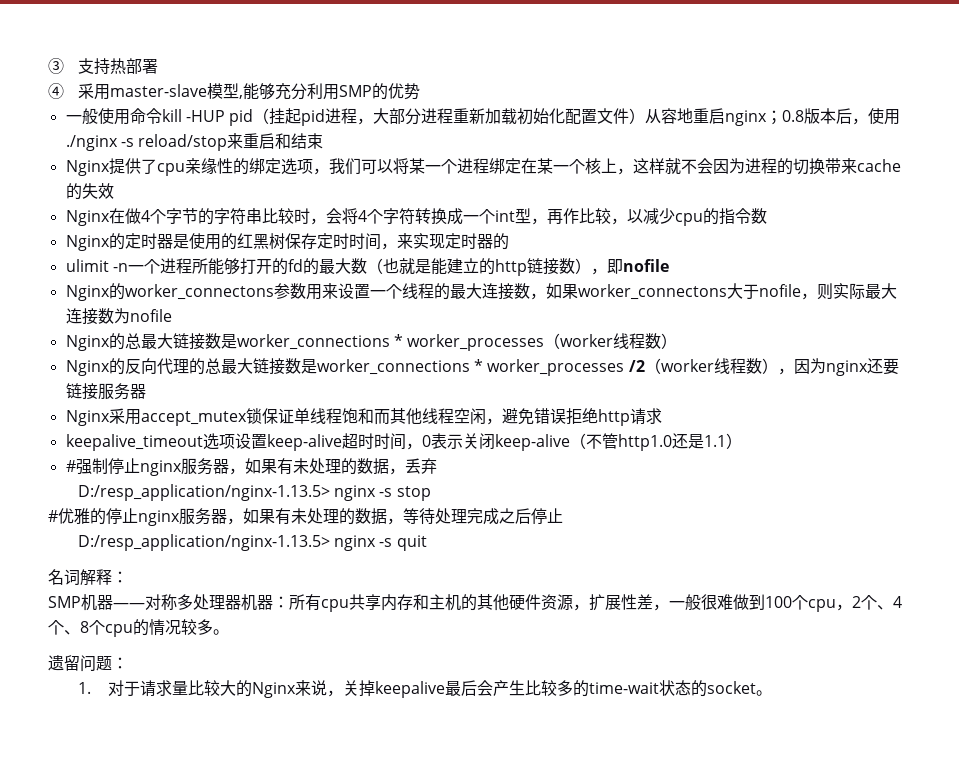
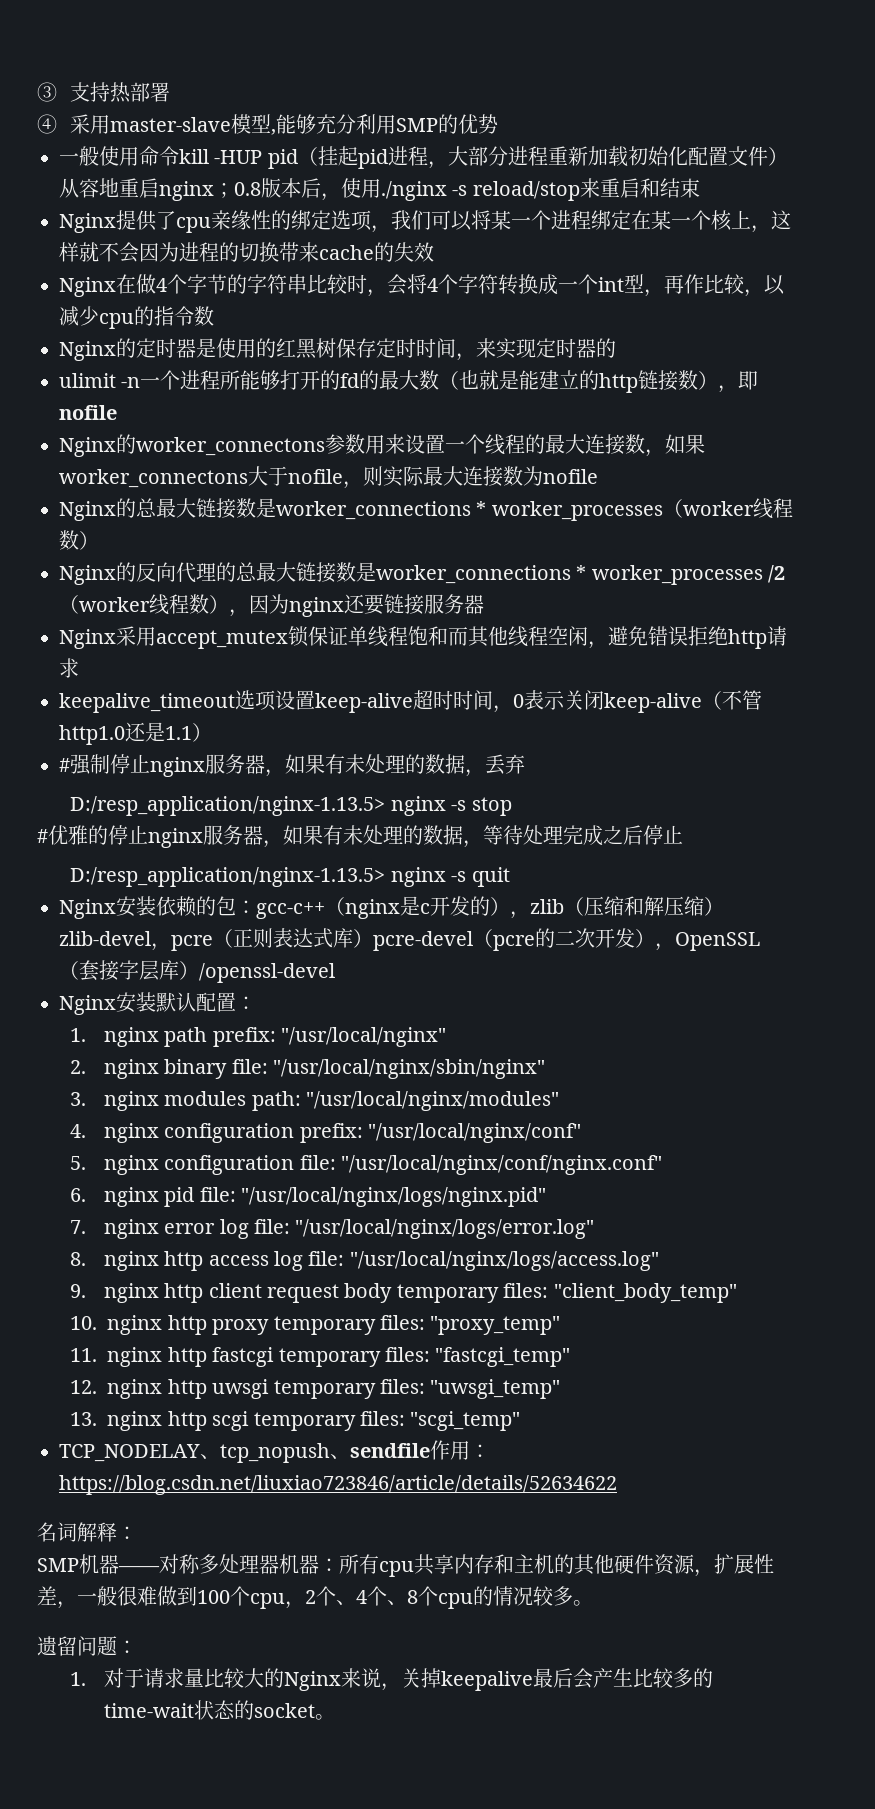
(427, 543) none -> [59,896,724,919] [59,928,760,951] [59,960,335,983] [59,992,256,1015] [70,1027,446,1047] [70,1059,545,1079] [70,1091,559,1111] [70,1123,581,1143] [70,1155,662,1175] [70,1187,546,1207] [70,1219,595,1239] [70,1251,659,1271] [70,1283,737,1303] [70,1315,561,1335] [70,1347,571,1367] [70,1379,561,1399] [70,1411,521,1431] [59,1440,490,1463] [59,1475,617,1495] // Nginx安装依赖的包：gcc-c++（nginx是c开发的），zlib（压缩和解压缩）zlib-devel，pcre（正则表达式库）pcre-devel（pcre的二次开发），OpenSSL（套接字层库）/openssl-devel // Nginx安装默认配置： // 1. nginx path prefix: "/usr/local/nginx" // 2. nginx binary file: "/usr/local/nginx/sbin/nginx" // 3. nginx modules path: "/usr/local/nginx/modules" // 4. nginx configuration prefix: "/usr/local/nginx/conf" // 5. nginx configuration file: "/usr/local/nginx/conf/nginx.conf" // 6. nginx pid file: "/usr/local/nginx/logs/nginx.pid" // 7. nginx error log file: "/usr/local/nginx/logs/error.log" // 8. nginx http access log file: "/usr/local/nginx/logs/access.log" // 9. nginx http client request body temporary files: "client_body_temp" // 10. nginx http proxy temporary files: "proxy_temp" // 11. nginx http fastcgi temporary files: "fastcgi_temp" // 12. nginx http uwsgi temporary files: "uwsgi_temp" // 13. nginx http scgi temporary files: "scgi_temp" // TCP_NODELAY、tcp_nopush、sendfile作用：https://blog.csdn.net/liuxiao723846/article/details/52634622

